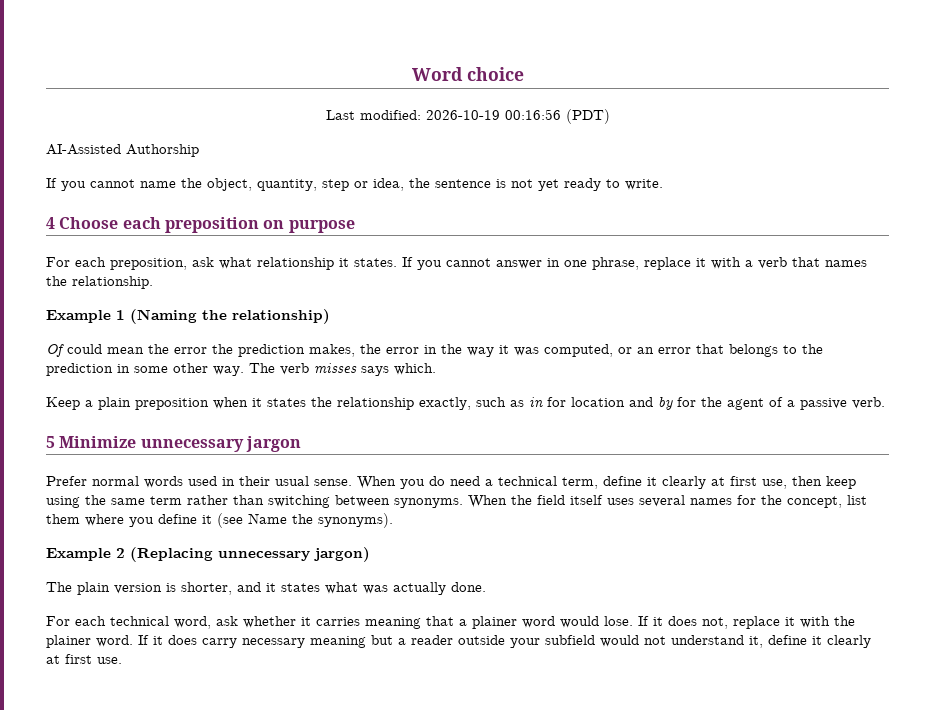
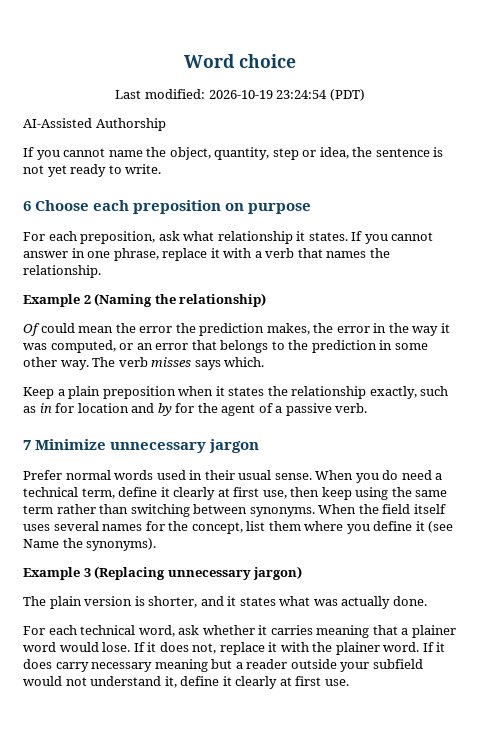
[504,109,561,120] 00:16:56 -> [276,90,328,99] 23:24:54
[46,217,55,229] 4 -> [23,201,31,211] 6
[116,310,125,320] 1 -> [83,295,91,304] 2
[46,436,55,448] 5 -> [23,440,31,450] 7
[116,548,125,558] 2 -> [83,568,91,577] 3

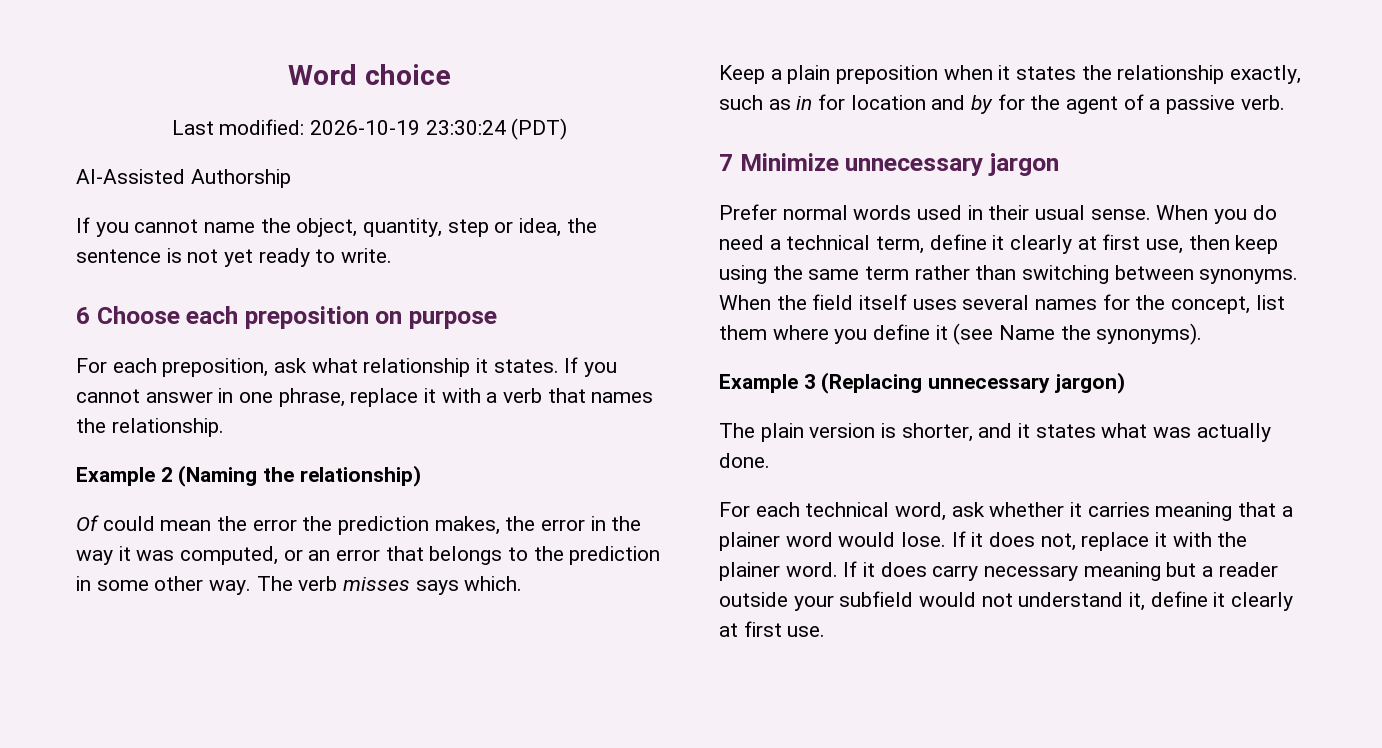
[276,90,328,99] 23:24:54 -> [425,120,506,135] 23:30:24

